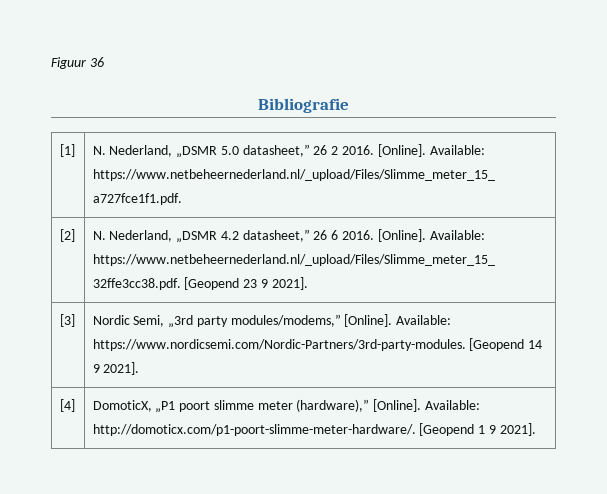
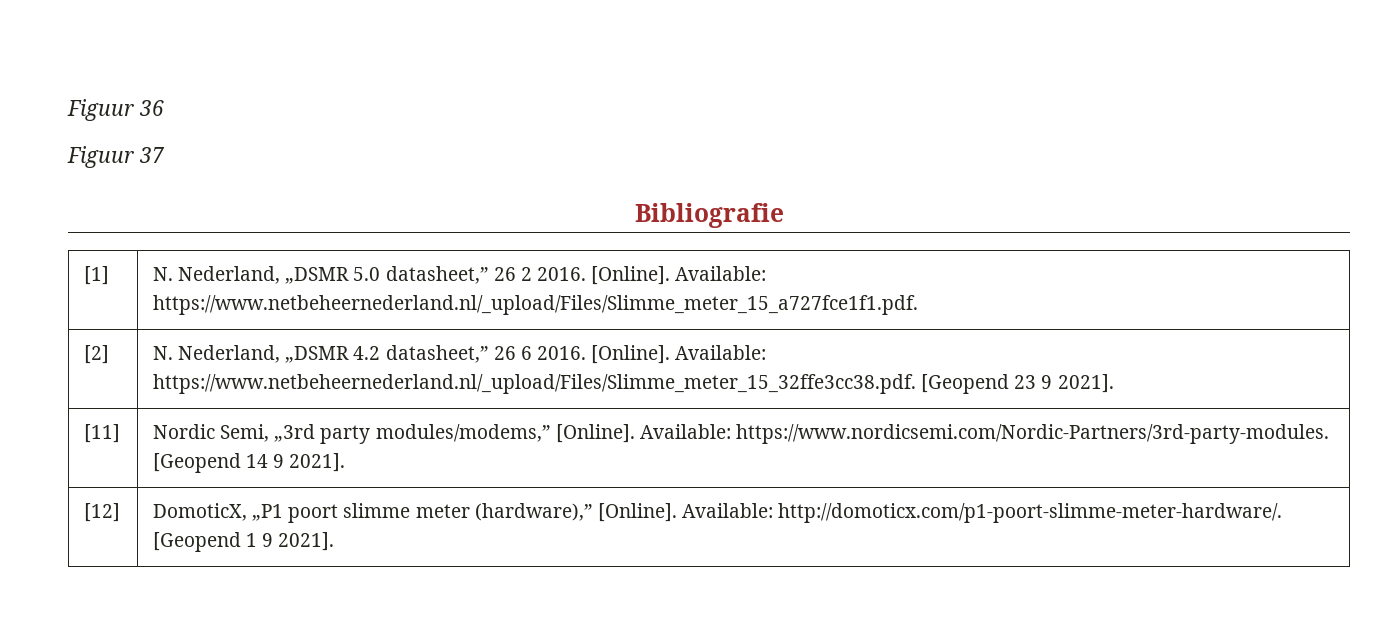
(104, 62) none -> [67,146,165,168] // Figuur 37
[59,314,75,327] [3] -> [84,424,121,443] [11]
[59,399,75,412] [4] -> [84,503,121,522] [12]

